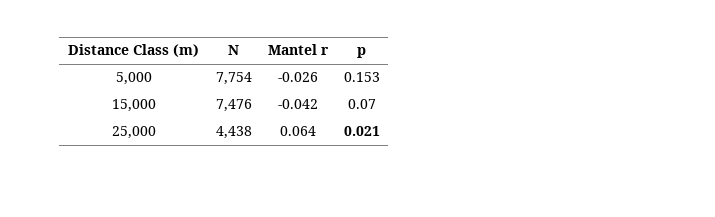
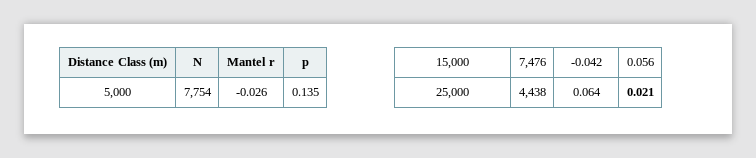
[343,72,380,82] 0.153 -> [291,88,319,96] 0.135
[347,99,376,109] 0.07 -> [626,58,654,66] 0.056

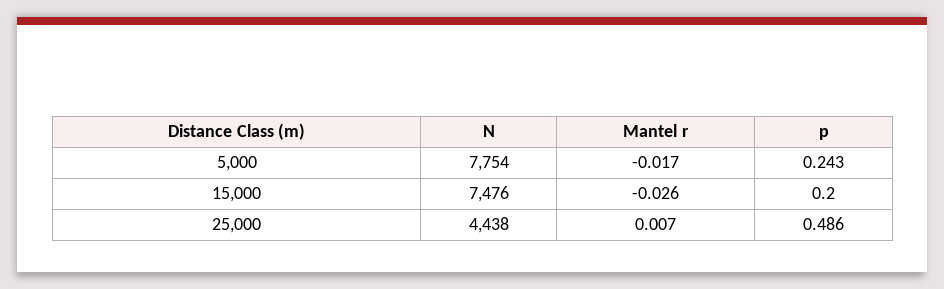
[235,88,267,96] [291,88,319,96] -0.026 | 0.135 -> [632,156,679,168] [803,156,844,168] -0.017 | 0.243
[570,58,602,66] [626,58,654,66] -0.042 | 0.056 -> [632,186,679,199] [812,187,835,199] -0.026 | 0.2
[572,88,601,96] [626,88,654,96] 0.064 | 0.021 -> [635,218,676,230] [803,217,844,230] 0.007 | 0.486

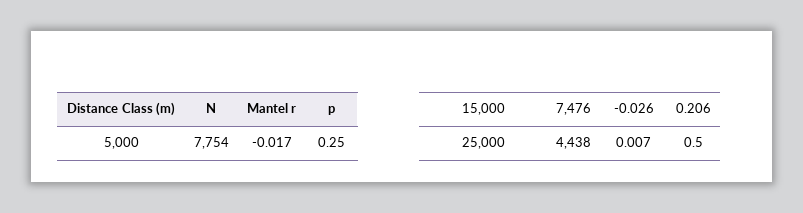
[803,156,844,168] 0.243 -> [318,137,345,147] 0.25
[812,187,835,199] 0.2 -> [676,103,711,113] 0.206
[803,217,844,230] 0.486 -> [684,137,703,147] 0.5

